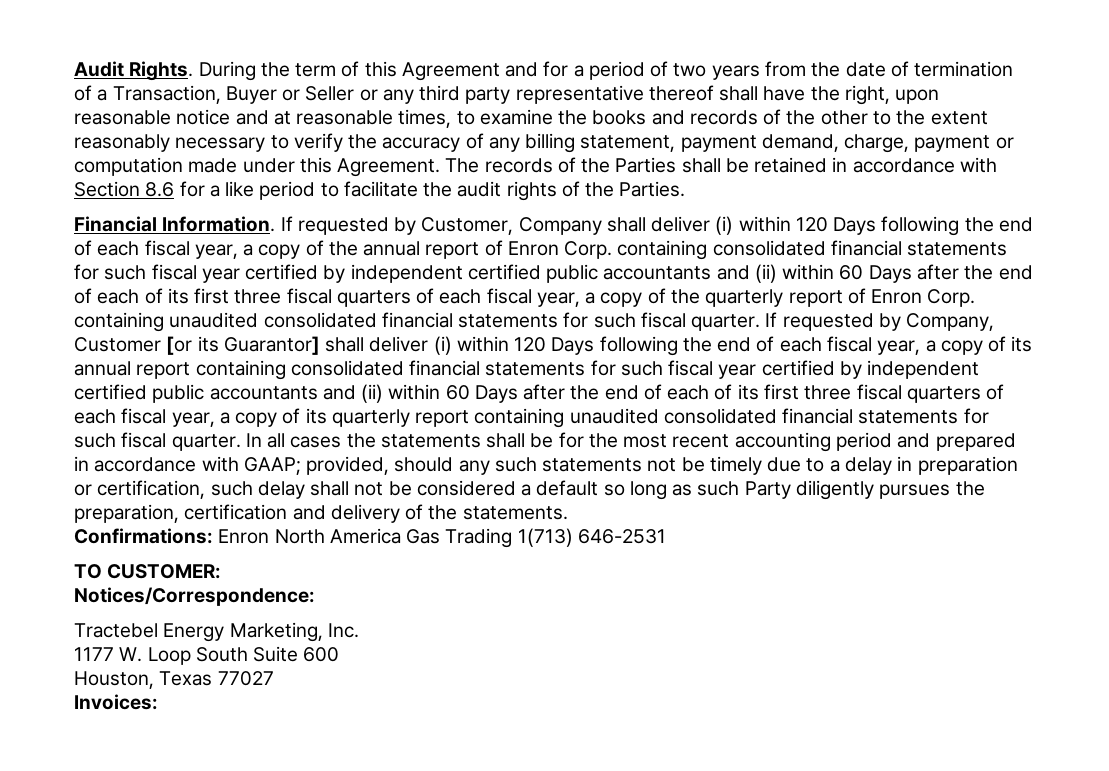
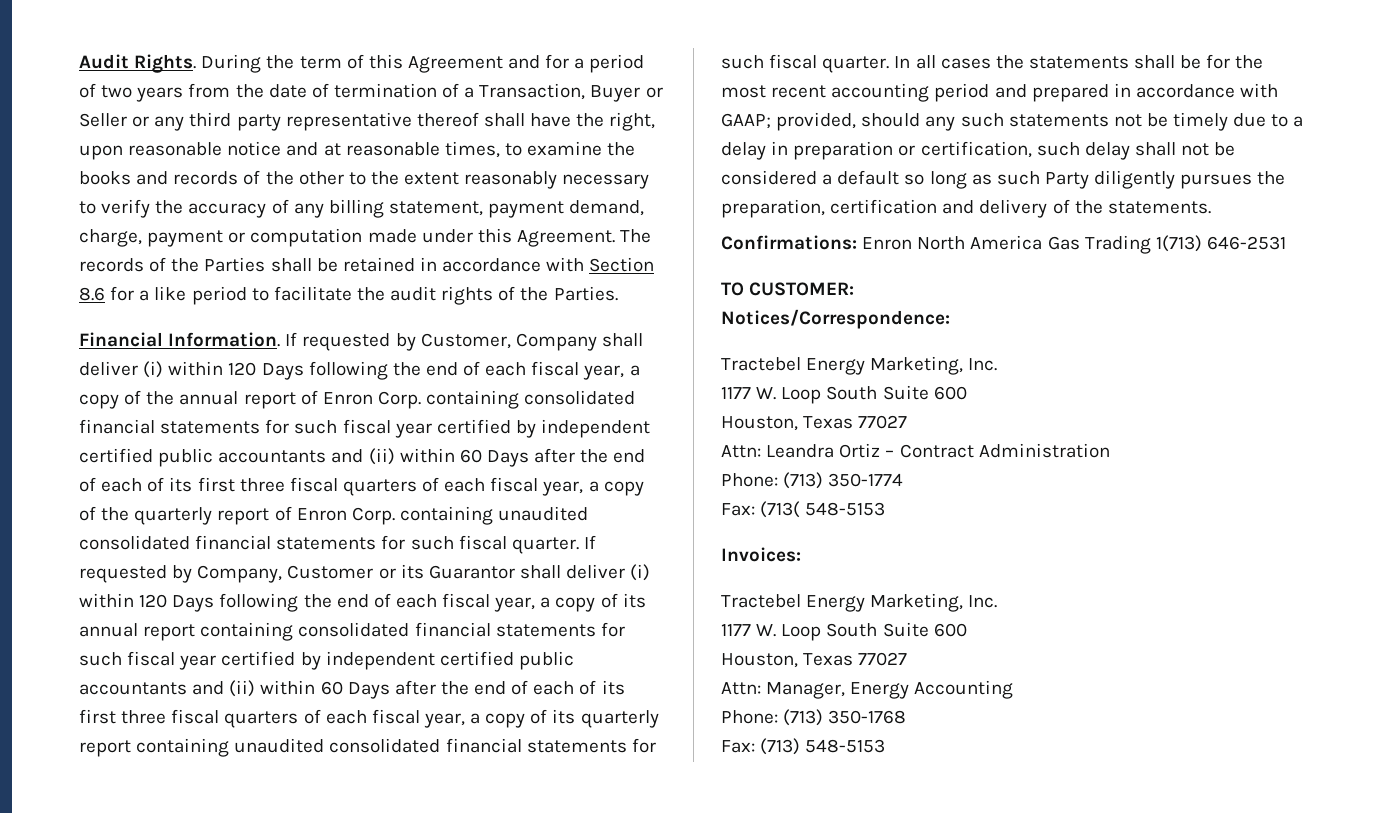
[166,336,320,355] [or its Guarantor] -> [378,564,515,579] or its Guarantor
[74,694,158,710] Invoices: -> [721,443,1110,458] [721,472,904,489] [721,501,886,518] [721,547,801,562] [721,593,998,612] [721,622,967,641] [721,652,908,668] [721,680,1014,699] [721,709,907,726] [721,738,886,755] Attn: Leandra Ortiz – Contract Administration // Phone: (713) 350-1774 // Fax: (713( 548-5153 // Invoices: // Tractebel Energy Marketing, Inc. // 1177 W. Loop South Suite 600 // Houston, Texas 77027 // Attn: Manager, Energy Accounting // Phone: (713) 350-1768 // Fax: (713) 548-5153

